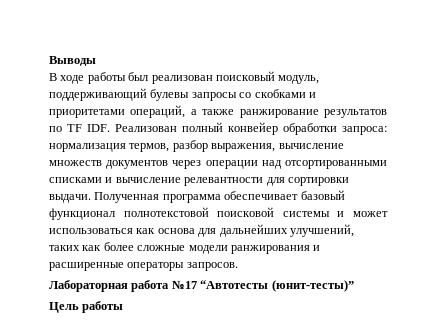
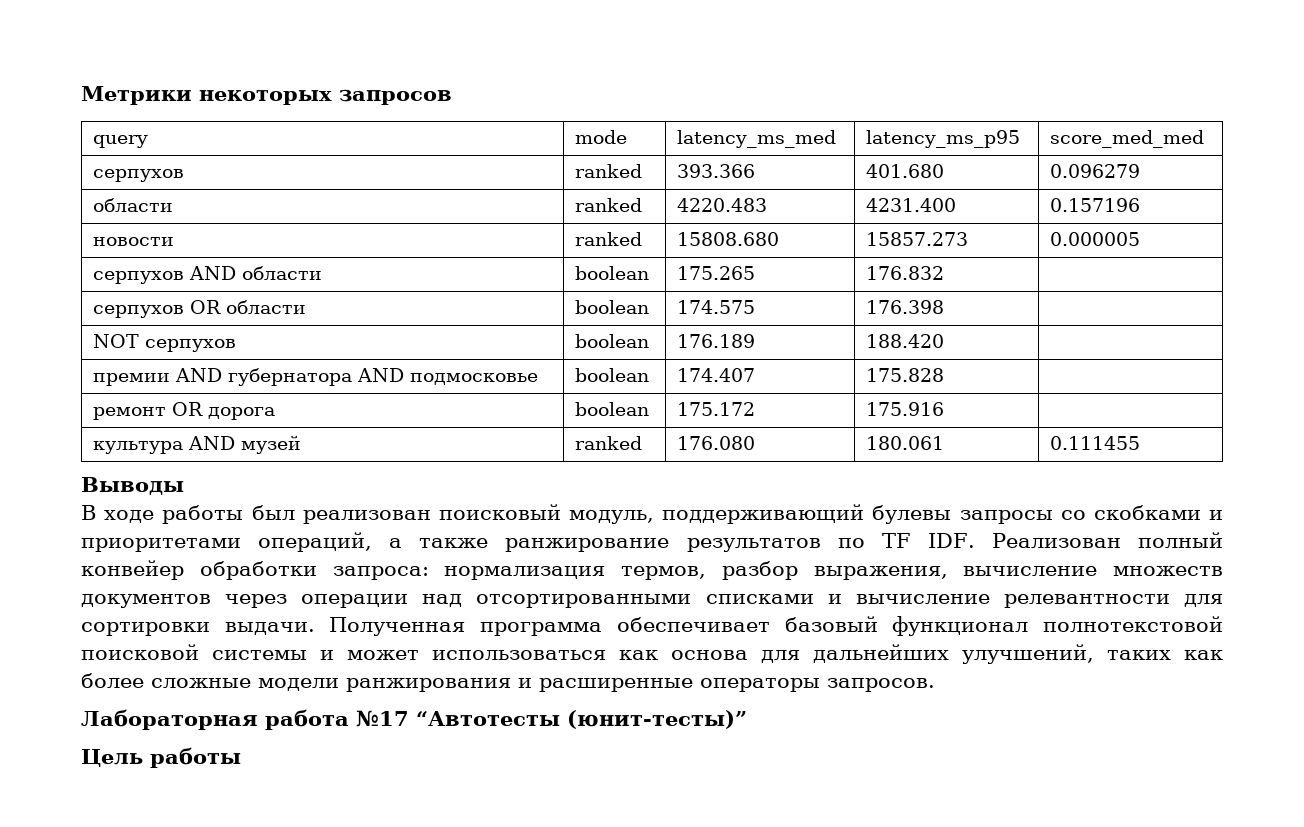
(49, 61) none -> [81,86,452,105] [93,135,149,148] [575,130,628,144] [677,130,837,148] [866,130,1021,148] [1050,130,1205,148] [93,169,185,182] [575,164,643,178] [677,164,756,178] [866,164,945,178] [1050,164,1141,178] [93,198,174,212] [575,198,643,212] [677,198,768,212] [866,198,957,212] [1050,198,1141,212] [93,237,175,246] [575,232,643,246] [677,232,780,246] [866,232,969,246] [1050,232,1141,246] [93,266,323,284] [575,266,650,280] [677,266,756,280] [866,266,945,280] [93,300,307,318] [575,300,650,314] [677,300,756,314] [866,300,945,314] [93,334,237,352] [575,334,650,348] [677,334,756,348] [866,334,945,348] [93,368,539,386] [575,368,650,382] [677,368,756,382] [866,368,945,382] [93,402,276,420] [575,402,650,416] [677,402,756,416] [866,402,945,416] [93,435,302,454] [575,436,643,450] [677,436,756,450] [866,436,945,450] [1050,436,1141,450] Метрики некоторых запросов // query | mode | latency_ms_med | latency_ms_p95 | score_med_med // серпухов | ranked | 393.366 | 401.680 | 0.096279 // области | ranked | 4220.483 | 4231.400 | 0.157196 // новости | ranked | 15808.680 | 15857.273 | 0.000005 // серпухов AND области | boolean | 175.265 | 176.832 | // серпухов OR области | boolean | 174.575 | 176.398 | // NOT серпухов | boolean | 176.189 | 188.420 | // премии AND губернатора AND подмосковье | boolean | 174.407 | 175.828 | // ремонт OR дорога | boolean | 175.172 | 175.916 | // культура AND музей | ranked | 176.080 | 180.061 | 0.111455 //

